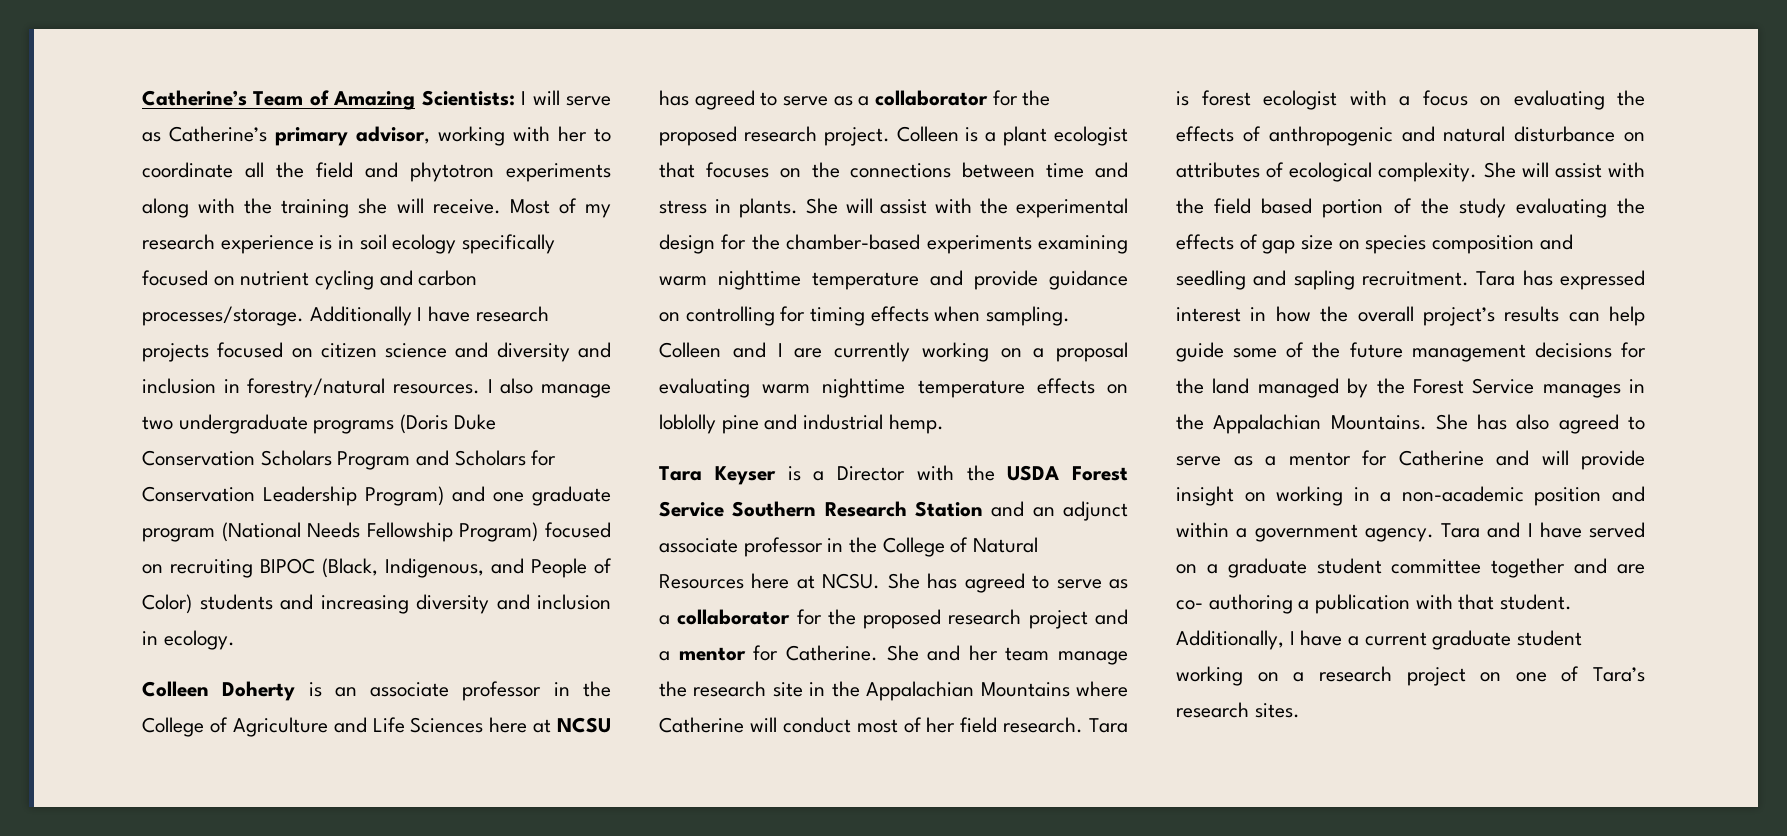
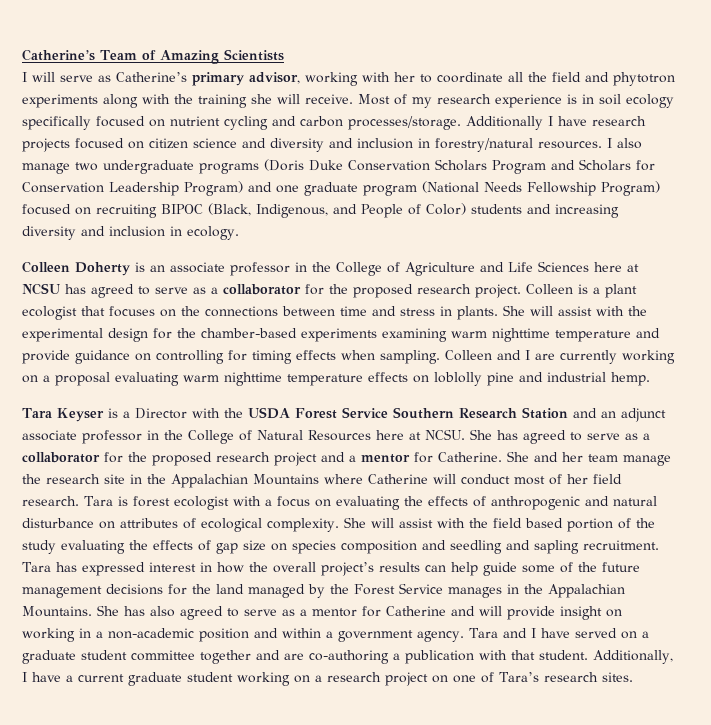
[421,90,515,106] Scientists: -> [223,49,284,61] Scientists //
[1176,594,1293,614] co- authoring -> [309,650,389,664] co-authoring

